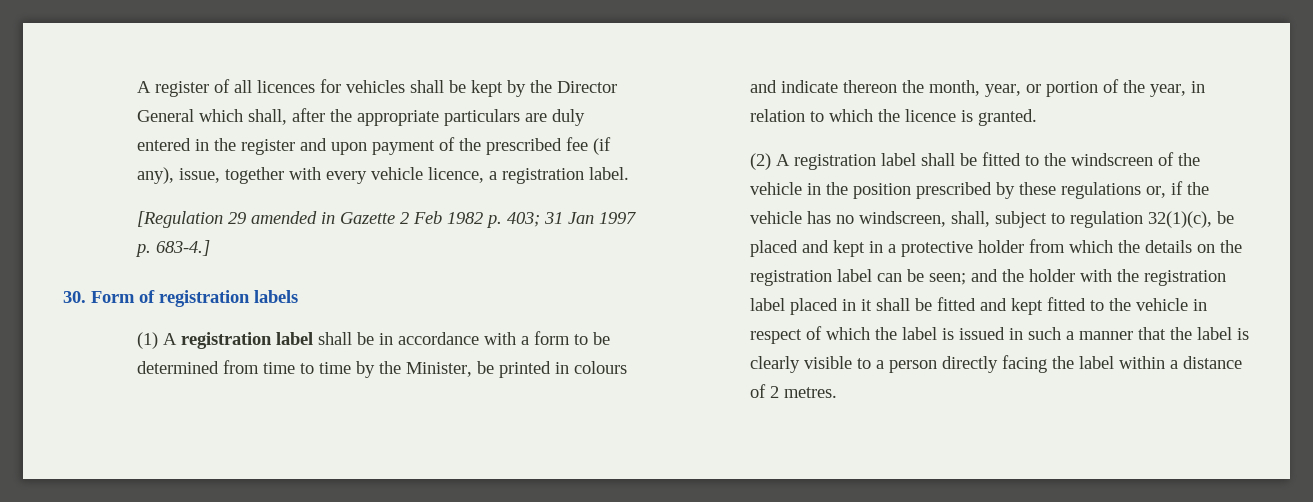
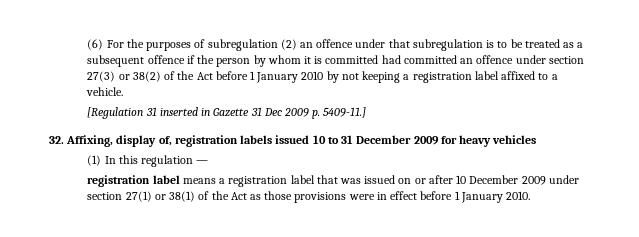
[136,79,617,97] [136,108,585,126] [136,137,611,155] [136,167,629,184] [136,211,636,228] [134,240,210,257] [63,290,298,307] [136,331,610,349] [136,360,627,378] [749,79,1205,97] [749,109,1037,126] [749,152,1200,170] [749,181,1209,199] [749,211,1234,228] [749,239,1242,257] [749,269,1226,286] [749,297,1207,315] [749,326,1249,344] [749,355,1242,373] [749,384,837,398] A register of all licences for vehicles shall be kept by the Director General which shall, after the appropriate particulars are duly entered in the register and upon payment of the prescribed fee (if any), issue, together with every vehicle licence, a registration label. // [Regulation 29 amended in Gazette 2 Feb 1982 p. 403; 31 Jan 1997 p. 683-4.] // 30. Form of registration labels // (1) A registration label shall be in accordance with a form to be determined from time to time by the Minister, be printed in colours and indicate thereon the month, year, or portion of the year, in relation to which the licence is granted. // (2) A registration label shall be fitted to the windscreen of the vehicle in the position prescribed by these regulations or, if the vehicle has no windscreen, shall, subject to regulation 32(1)(c), be placed and kept in a protective holder from which the details on the registration label can be seen; and the holder with the registration label placed in it shall be fitted and kept fitted to the vehicle in respect of which the label is issued in such a manner that the label is clearly visible to a person directly facing the label within a distance of 2 metres. -> [87,39,584,51] [87,55,584,67] [87,71,558,83] [86,87,124,96] [87,107,367,119] [49,135,537,147] [87,155,209,167] [87,175,579,187] [87,191,531,203] (6) For the purposes of subregulation (2) an offence under that subregulation is to be treated as a subsequent offence if the person by whom it is committed had committed an offence under section 27(3) or 38(2) of the Act before 1 January 2010 by not keeping a registration label affixed to a vehicle. // [Regulation 31 inserted in Gazette 31 Dec 2009 p. 5409-11.] // 32. Affixing, display of, registration labels issued 10 to 31 December 2009 for heavy vehicles // (1) In this regulation — // registration label means a registration label that was issued on or after 10 December 2009 under section 27(1) or 38(1) of the Act as those provisions were in effect before 1 January 2010.

